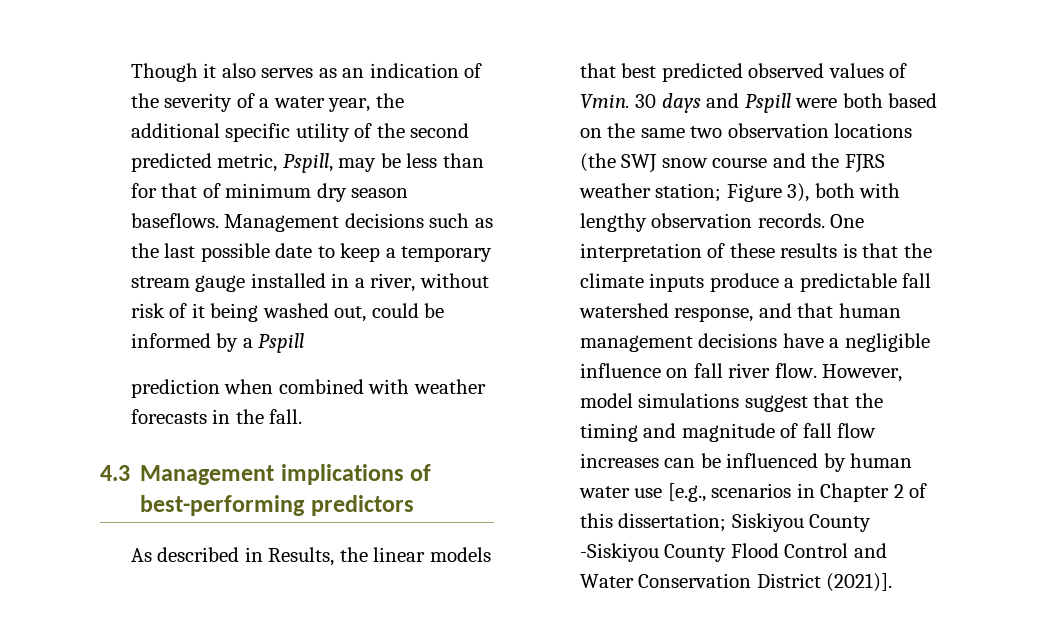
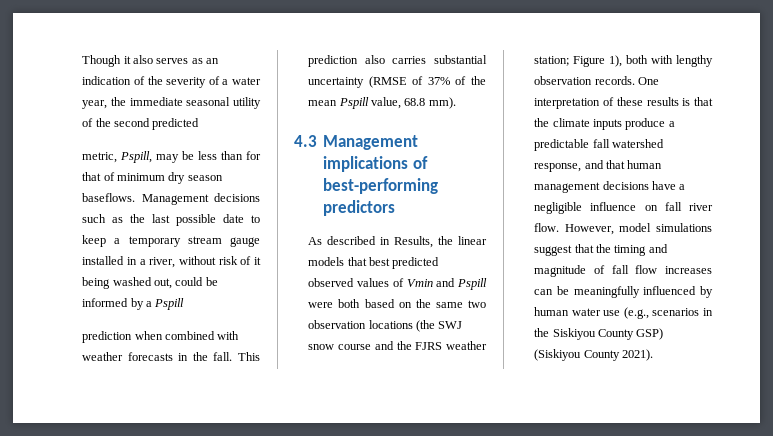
[130,123,291,142] additional specific -> [129,97,231,106] immediate seasonal
(212, 162) none -> (200, 124) //
(303, 416) none -> [238,352,260,361] [308,55,487,67] [308,76,486,88] [308,97,456,109] This prediction also carries substantial uncertainty (RMSE of 37% of the mean Pspill value, 68.8 mm).
[579,93,701,113] Vmin. 30 days -> [406,279,433,287] Vmin
[787,183,810,202] 3), -> [609,55,623,67] 1),
(721, 460) none -> [573,286,640,298] meaningfully
[667,483,706,502] [e.g., -> [623,307,649,319] (e.g.,
[820,483,928,502] [579,513,872,532] [579,543,887,562] [579,573,893,592] Chapter 2 of this dissertation; Siskiyou County -Siskiyou County Flood Control and Water Conservation District (2021)]. -> [534,328,664,340] [534,349,654,361] the Siskiyou County GSP) (Siskiyou County 2021).

